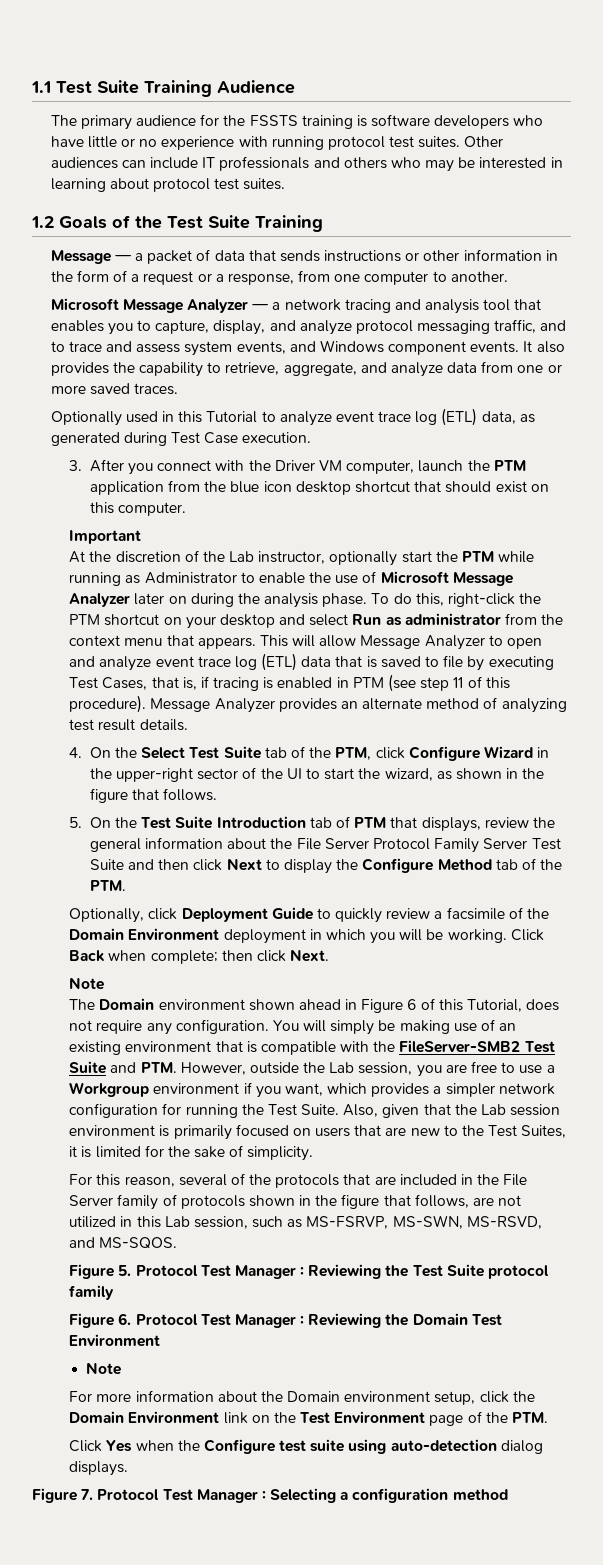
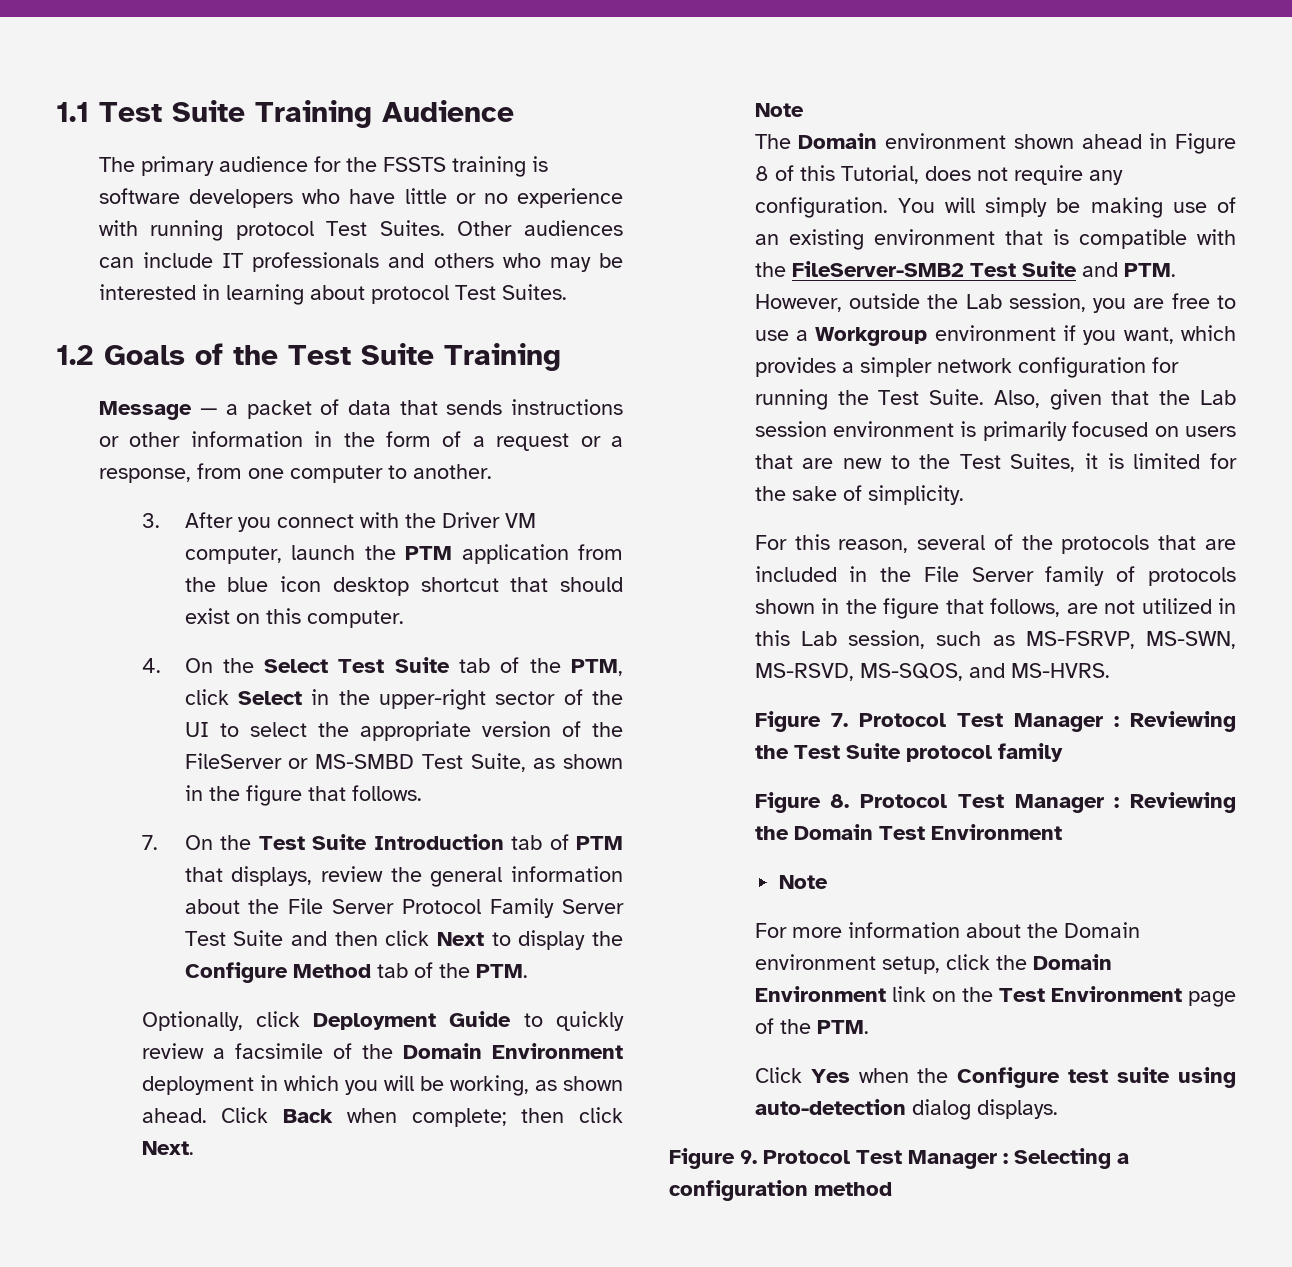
[389,136,461,148] test suites. -> [326,220,445,236] Test Suites.
[214,178,286,190] test suites. -> [454,284,567,300] Test Suites.
[50,298,542,314] [50,319,567,335] [50,340,565,356] [50,361,562,377] [50,383,178,395] [50,408,535,426] [50,432,312,446] // Microsoft Message Analyzer — a network tracing and analysis tool that enables you to capture, display, and analyze protocol messaging traffic, and to trace and assess system events, and Windows component events. It also provides the capability to retrieve, aggregate, and analyze data from one or more saved traces. // Optionally used in this Tutorial to analyze event trace log (ETL) data, as generated during Test Case execution. -> (492, 471) none
[69,530,142,544] [69,550,535,566] [69,571,513,586] [69,593,542,608] [69,613,564,629] [69,635,543,650] [69,653,554,671] [69,674,510,692] [69,695,567,713] [69,719,188,731] // Important // At the discretion of the Lab instructor, optionally start the PTM while running as Administrator to enable the use of Microsoft Message Analyzer later on during the analysis phase. To do this, right-click the PTM shortcut on your desktop and select Run as administrator from the context menu that appears. This will allow Message Analyzer to open and analyze event trace log (ETL) data that is saved to file by executing Test Cases, that is, if tracing is enabled in PTM (see step 11 of this procedure). Message Analyzer provides an alternate method of analyzing test result details. -> (404, 619) none
[408,746,533,761] Configure Wizard -> [237,691,302,705] Select
[324,768,433,781] start the wizard, -> [249,721,623,741] [184,753,526,772] select the appropriate version of the FileServer or MS-SMBD Test Suite,
[69,817,83,828] 5. -> [141,835,158,850] 7.
[447,929,507,943] working. -> [449,1075,623,1096] [141,1108,207,1123] working, as shown ahead.
[407,999,417,1010] 6 -> [754,166,769,181] 8
[69,1237,178,1249] [69,1264,132,1279] and MS-SQOS. // Figure 5. -> [859,663,1110,681] [754,711,848,732] MS-SQOS, and MS-HVRS. // Figure 7.
[118,1313,132,1325] 6. -> [830,794,850,808] 8.
[81,1489,94,1500] 7. -> [740,1150,757,1164] 9.

